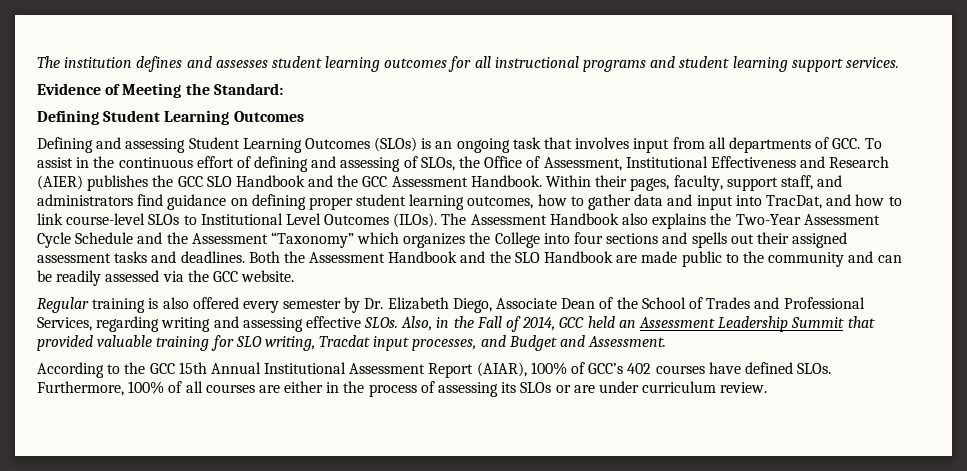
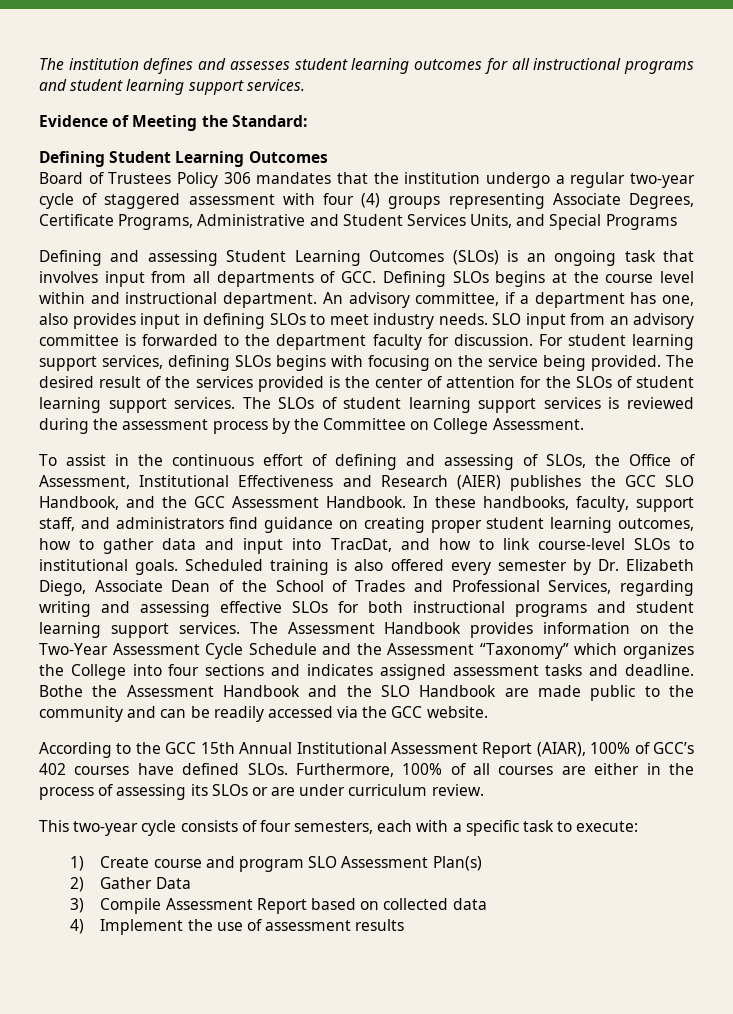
(304, 116) none -> [39,172,695,188] [39,193,694,209] [39,214,677,230] // Board of Trustees Policy 306 mandates that the institution undergo a regular two-year cycle of staggered assessment with four (4) groups representing Associate Degrees, Certificate Programs, Administrative and Student Services Units, and Special Programs
(861, 143) none -> [382,271,695,287] [39,292,695,308] [39,313,694,329] [39,334,695,350] [39,355,694,371] [39,376,694,392] [39,397,694,413] [39,418,584,434] Defining SLOs begins at the course level within and instructional department. An advisory committee, if a department has one, also provides input in defining SLOs to meet industry needs. SLO input from an advisory committee is forwarded to the department faculty for discussion. For student learning support services, defining SLOs begins with focusing on the service being provided. The desired result of the services provided is the center of attention for the SLOs of student learning support services. The SLOs of student learning support services is reviewed during the assessment process by the Committee on College Assessment. //
[235,175,305,187] Handbook -> [39,496,119,510] Handbook,
[546,175,670,191] Within their pages, -> [413,496,569,510] In these handbooks,
[251,194,306,210] defining -> [363,517,425,533] creating
[200,213,880,229] [37,232,848,248] [37,251,902,267] [37,270,295,286] [37,297,89,313] Institutional Level Outcomes (ILOs). The Assessment Handbook also explains the Two-Year Assessment Cycle Schedule and the Assessment “Taxonomy” which organizes the College into four sections and spells out their assigned assessment tasks and deadlines. Both the Assessment Handbook and the SLO Handbook are made public to the community and can be readily assessed via the GCC website. // Regular -> [39,559,264,575] institutional goals. Scheduled
[364,316,875,332] [37,335,667,351] SLOs. Also, in the Fall of 2014, GCC held an Assessment Leadership Summit that provided valuable training for SLO writing, Tracdat input processes, and Budget and Assessment. -> [292,601,694,617] [39,622,695,638] [39,643,694,659] [39,664,694,680] [39,685,694,701] [39,706,488,722] SLOs for both instructional programs and student learning support services. The Assessment Handbook provides information on the Two-Year Assessment Cycle Schedule and the Assessment “Taxonomy” which organizes the College into four sections and indicates assigned assessment tasks and deadline. Bothe the Assessment Handbook and the SLO Handbook are made public to the community and can be readily accessed via the GCC website.
(768, 387) none -> [39,820,639,836] [69,856,482,872] [69,877,191,892] [69,898,487,914] [69,919,405,935] // This two-year cycle consists of four semesters, each with a specific task to execute: // 1) Create course and program SLO Assessment Plan(s) // 2) Gather Data // 3) Compile Assessment Report based on collected data // 4) Implement the use of assessment results

